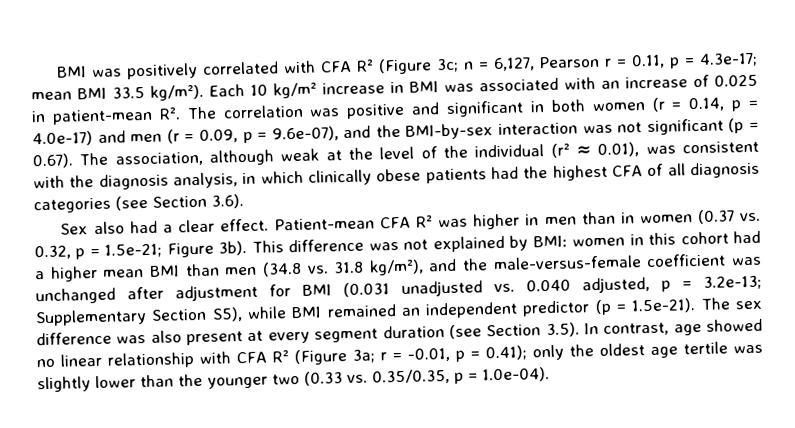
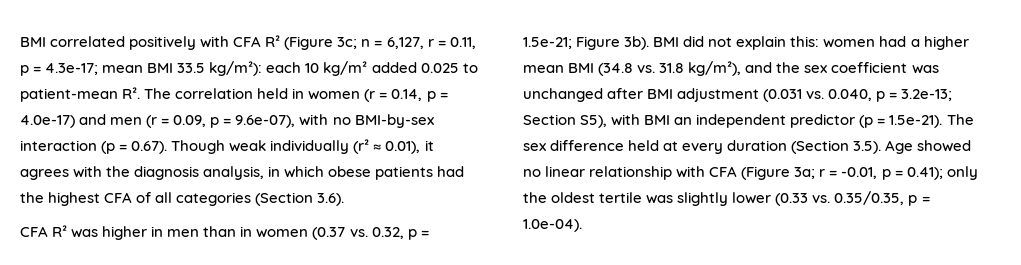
[57,61,280,80] BMI was positively correlated -> [20,36,197,50] BMI correlated positively
[538,55,601,69] Pearson -> (424, 43) none
[150,74,758,101] [31,99,585,125] kg/m²). Each 10 kg/m² increase in BMI was associated with an increase of 0.025 in patient-mean R². The correlation was positive and significant in both -> [209,61,478,76] [20,87,305,102] kg/m²): each 10 kg/m² added 0.025 to patient-mean R². The correlation held in
[343,118,760,140] [32,144,545,169] and the BMI-by-sex interaction was not significant (p = 0.67). The association, although weak at the level of the individual -> [299,114,434,128] [20,140,350,154] with no BMI-by-sex interaction (p = 0.67). Though weak individually
[645,140,760,155] was consistent -> [424,140,434,151] [20,169,69,180] it agrees
[308,169,373,186] clinically -> (325, 172) none
[690,161,761,179] [33,194,244,214] [60,217,376,235] diagnosis categories (see Section 3.6). // Sex also had a clear effect. Patient-mean -> [176,192,345,206] categories (Section 3.6). //
[251,231,729,253] This difference was not explained by BMI: women in this cohort -> [653,36,876,50] BMI did not explain this: women
[184,263,258,277] than men -> (595, 68) none
[492,255,642,271] male-versus-female -> [804,65,828,73] sex
[175,277,650,302] adjustment for BMI (0.031 unadjusted vs. 0.040 adjusted, -> [647,88,873,102] BMI adjustment (0.031 vs. 0.040,
[35,309,147,327] Supplementary -> (953, 95) none
[246,304,397,320] while BMI remained -> [611,114,671,126] with BMI
[116,322,702,346] was also present at every segment duration (see Section 3.5). In contrast, age -> [628,140,914,154] held at every duration (Section 3.5). Age
[272,350,289,363] R² -> (738, 171) none
[650,346,678,358] age -> (596, 197) none
[140,373,300,389] than the younger two -> (772, 198) none

